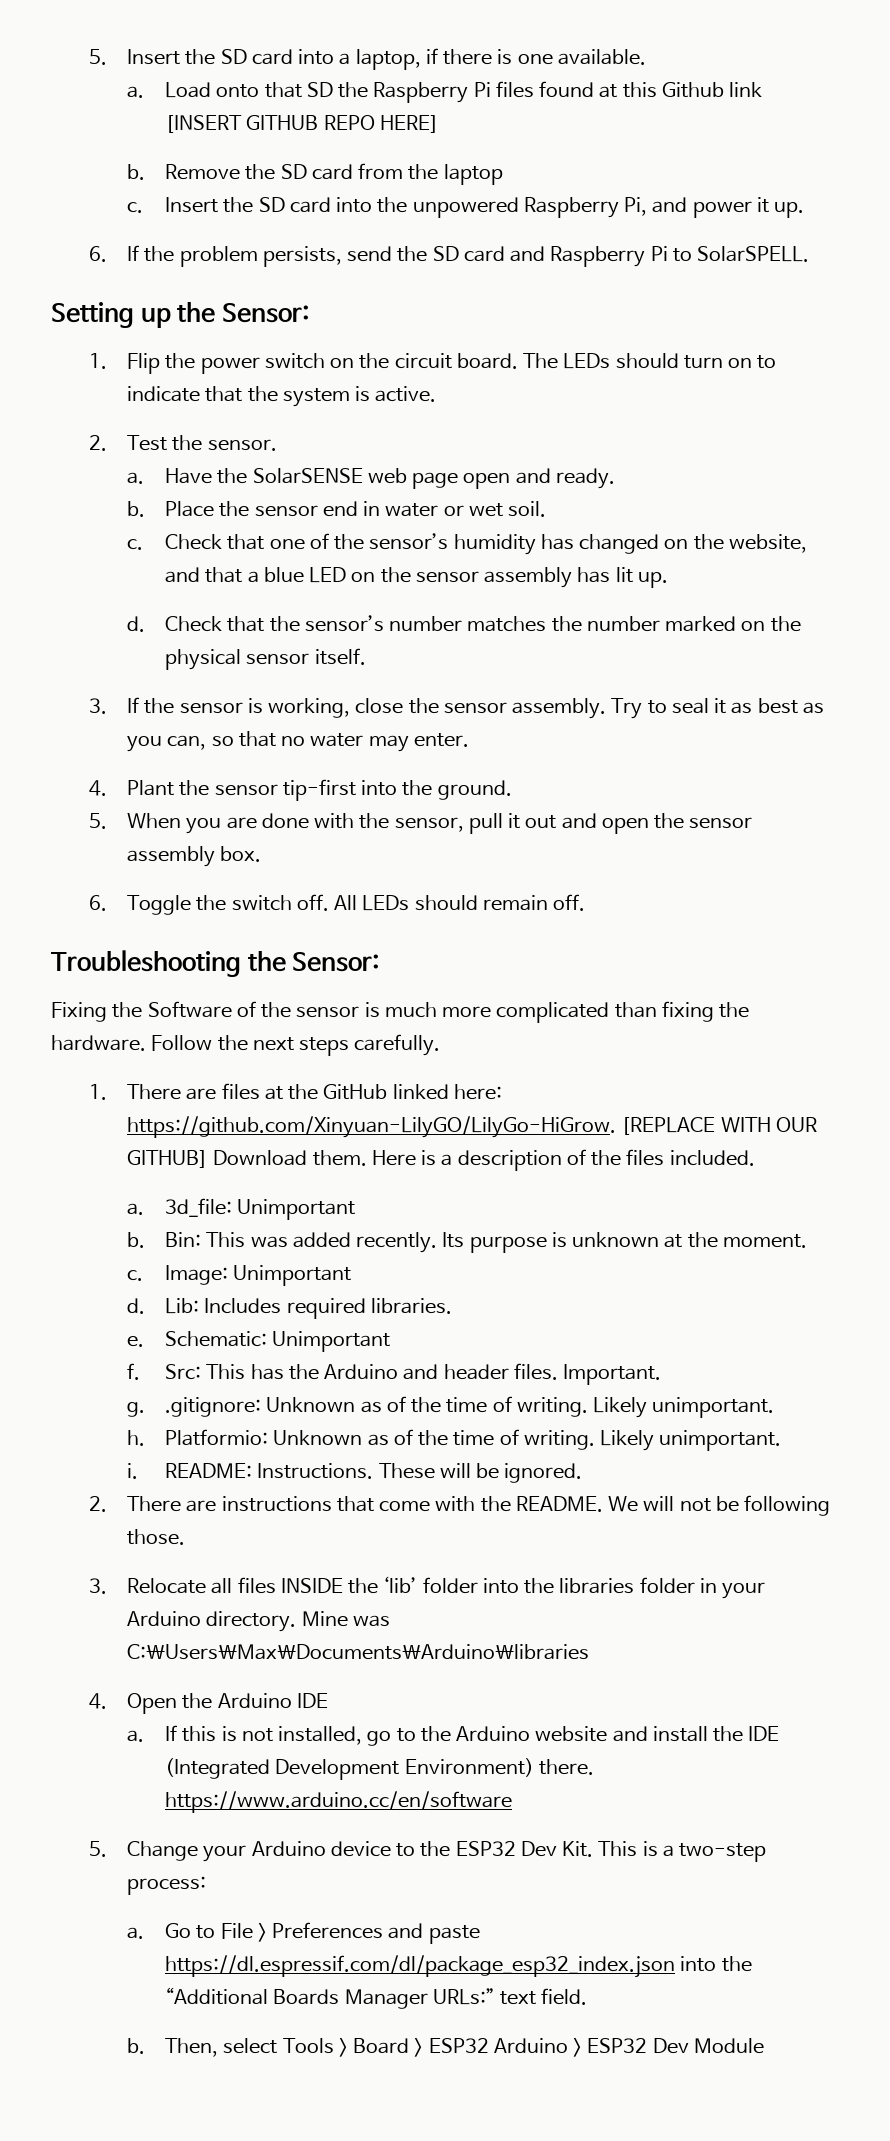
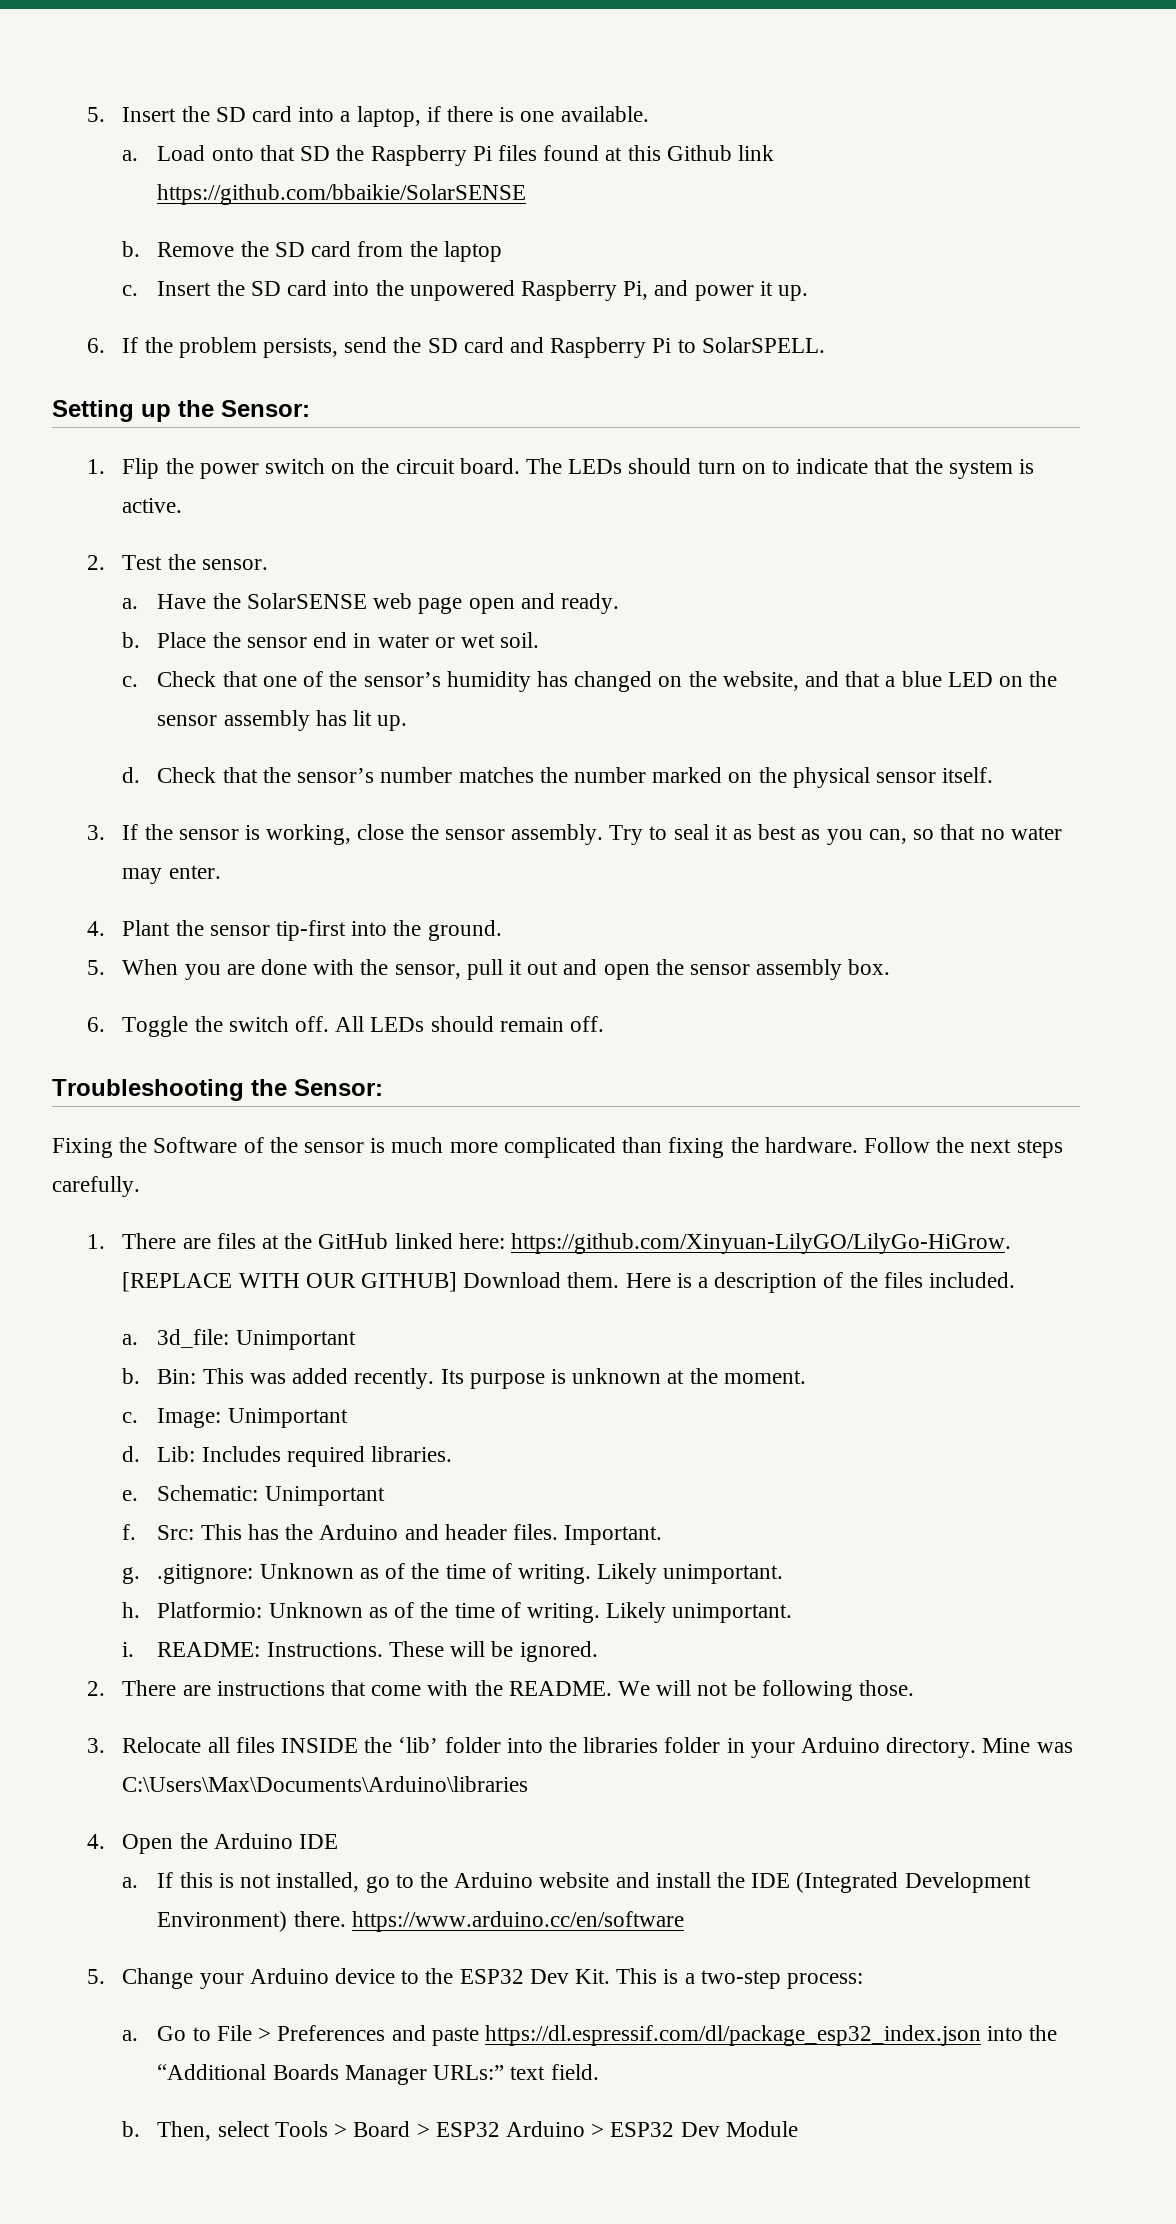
[165,115,439,133] [INSERT GITHUB REPO HERE] -> [157,184,527,205] https://github.com/bbaikie/SolarSENSE

